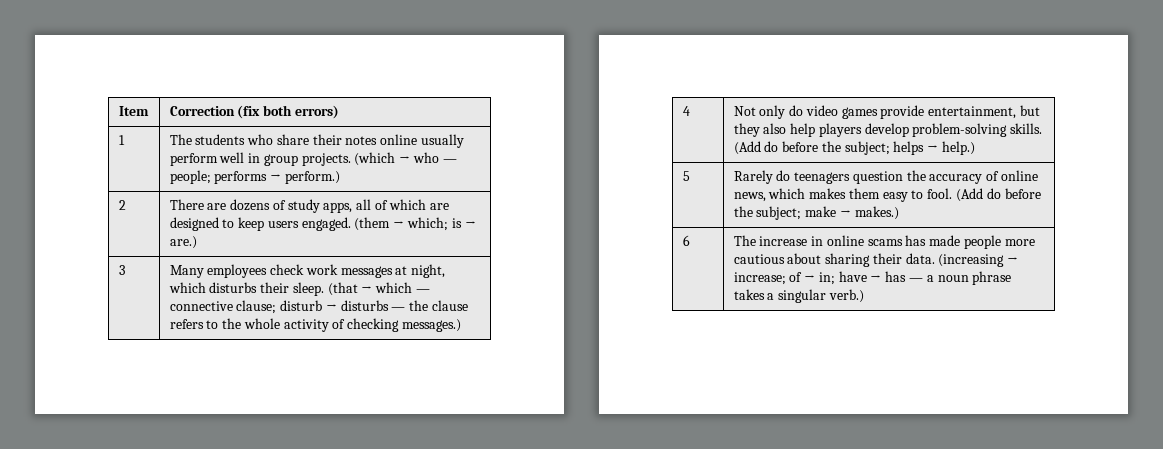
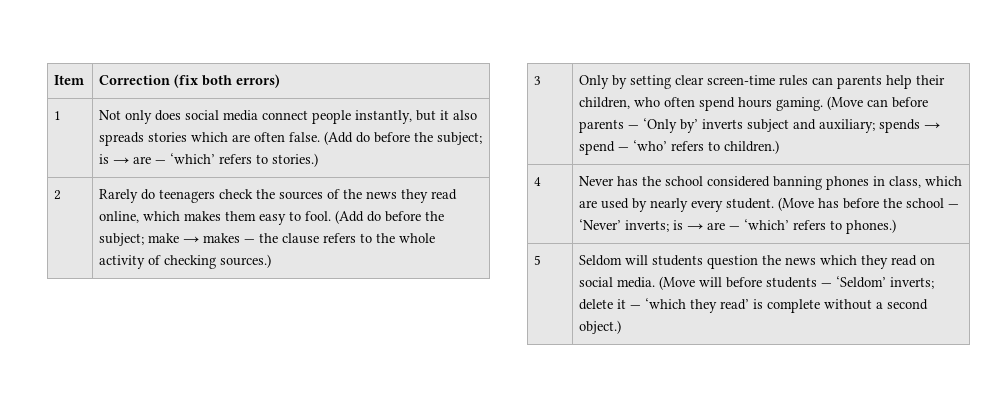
[169,134,464,148] [169,152,457,166] [169,170,340,184] [118,200,126,210] [169,199,449,213] [169,217,476,231] [169,236,197,249] [118,265,125,275] [169,264,446,278] [168,282,430,296] [169,300,468,314] [169,318,461,332] [682,106,690,116] [733,105,1040,119] [733,123,1043,137] [733,141,975,155] [682,171,690,181] [733,170,1038,184] [733,192,766,202] The students who share their notes online usually perform well in group projects. (which → who — people; performs → perform.) // 2 | There are dozens of study apps, all of which are designed to keep users engaged. (them → which; is → are.) // 3 | Many employees check work messages at night, which disturbs their sleep. (that → which — connective clause; disturb → disturbs — the clause refers to the whole activity of checking messages.) // 4 | Not only do video games provide entertainment, but they also help players develop problem-solving skills. (Add do before the subject; helps → help.) // 5 | Rarely do teenagers question the accuracy of online news, -> [99,110,478,124] [99,131,483,146] [99,153,319,167] [54,190,62,200] [99,189,458,203] [99,211,140,223] Not only does social media connect people instantly, but it also spreads stories which are often false. (Add do before the subject; is → are — ‘which’ refers to stories.) // 2 | Rarely do teenagers check the sources of the news they read online,
[854,206,899,220] [682,235,690,246] [733,235,1035,249] [733,253,1019,267] [733,271,1012,285] [733,289,864,303] makes.) // 6 | The increase in online scams has made people more cautious about sharing their data. (increasing → increase; of → in; have → has — a noun phrase takes a singular verb.) -> [203,233,436,244] [99,254,272,269] [534,76,542,85] [579,75,946,89] [579,96,929,111] [579,118,941,133] [579,140,780,155] [534,177,542,186] [579,176,963,190] [579,197,960,212] [579,219,897,234] [534,255,542,265] [579,255,936,269] [579,276,935,290] [579,298,929,313] [579,320,622,334] makes — the clause refers to the whole activity of checking sources.) // 3 | Only by setting clear screen-time rules can parents help their children, who often spend hours gaming. (Move can before parents — ‘Only by’ inverts subject and auxiliary; spends → spend — ‘who’ refers to children.) // 4 | Never has the school considered banning phones in class, which are used by nearly every student. (Move has before the school — ‘Never’ inverts; is → are — ‘which’ refers to phones.) // 5 | Seldom will students question the news which they read on social media. (Move will before students — ‘Seldom’ inverts; delete it — ‘which they read’ is complete without a second object.)

